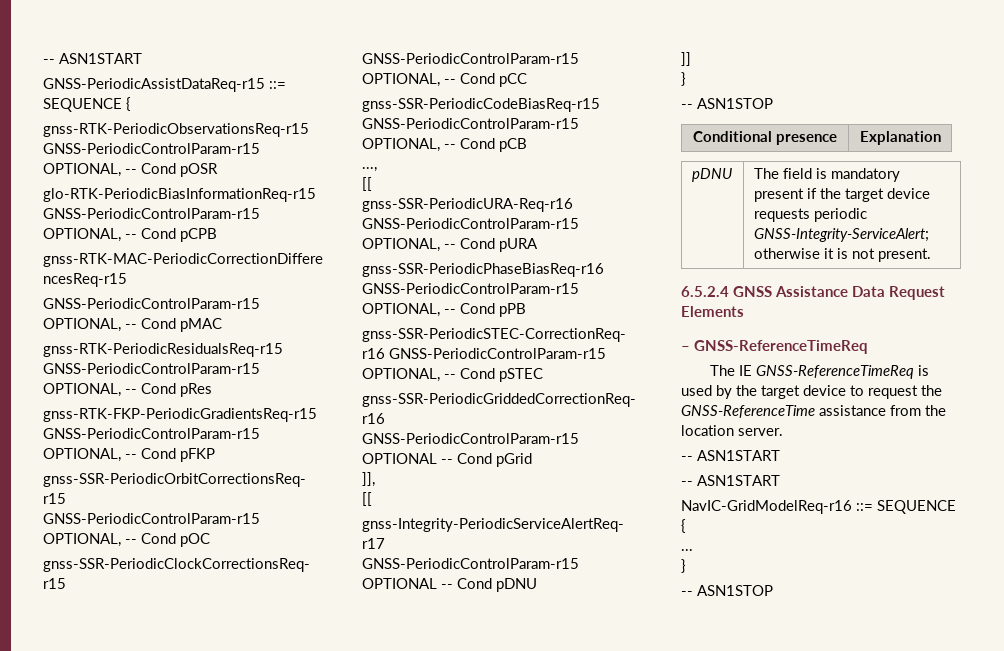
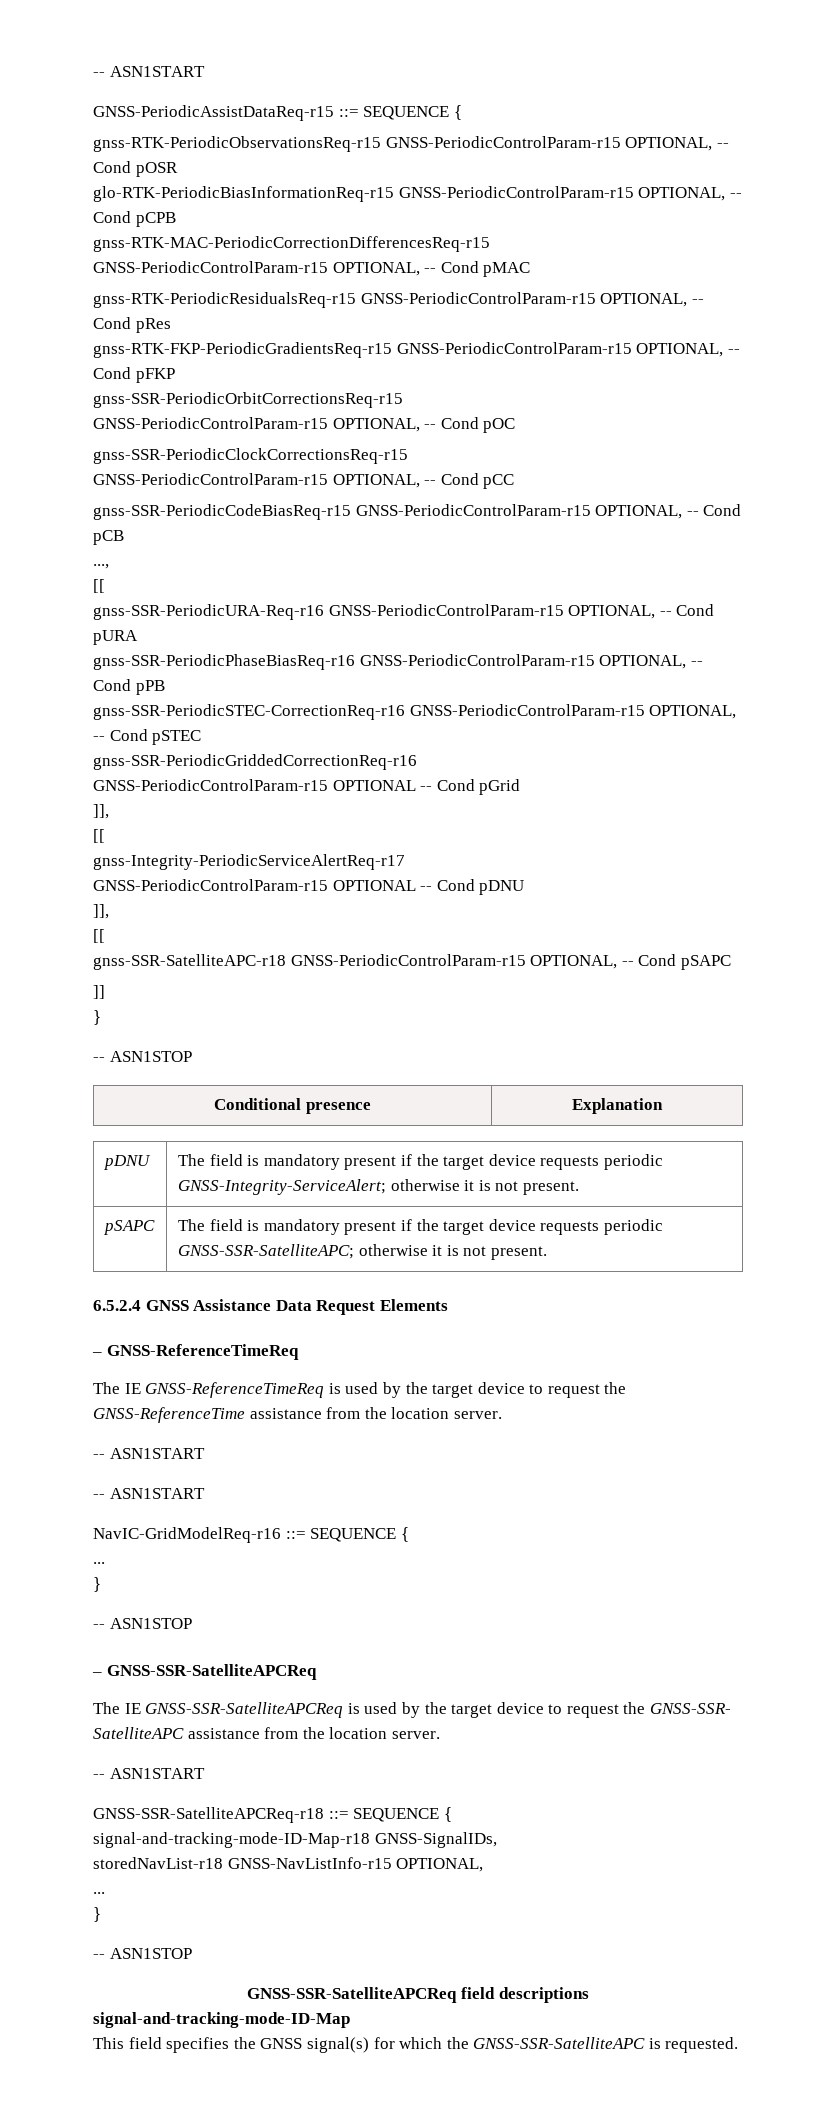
(537, 585) none -> [93,904,109,919] [93,929,105,943] [93,954,731,970] // ]], // [[ // gnss-SSR-SatelliteAPC-r18 GNSS-PeriodicControlParam-r15 OPTIONAL, -- Cond pSAPC
(931, 255) none -> [103,1220,155,1235] [177,1219,663,1235] [177,1244,547,1260] // pSAPC | The field is mandatory present if the target device requests periodic GNSS-SSR-SatelliteAPC; otherwise it is not present.
(773, 590) none -> [92,1664,317,1680] [93,1702,732,1718] [93,1727,440,1739] [93,1768,205,1779] [93,1807,452,1823] [93,1832,497,1848] [93,1857,484,1872] [93,1892,105,1894] [93,1907,101,1922] [93,1948,192,1959] [247,1987,589,2003] [93,2012,350,2028] [93,2037,739,2053] // – GNSS-SSR-SatelliteAPCReq // The IE GNSS-SSR-SatelliteAPCReq is used by the target device to request the GNSS-SSR- SatelliteAPC assistance from the location server. // -- ASN1START // GNSS-SSR-SatelliteAPCReq-r18 ::= SEQUENCE { // signal-and-tracking-mode-ID-Map-r18 GNSS-SignalIDs, // storedNavList-r18 GNSS-NavListInfo-r15 OPTIONAL, // ... // } // -- ASN1STOP // GNSS-SSR-SatelliteAPCReq field descriptions // signal-and-tracking-mode-ID-Map // This field specifies the GNSS signal(s) for which the GNSS-SSR-SatelliteAPC is requested.

